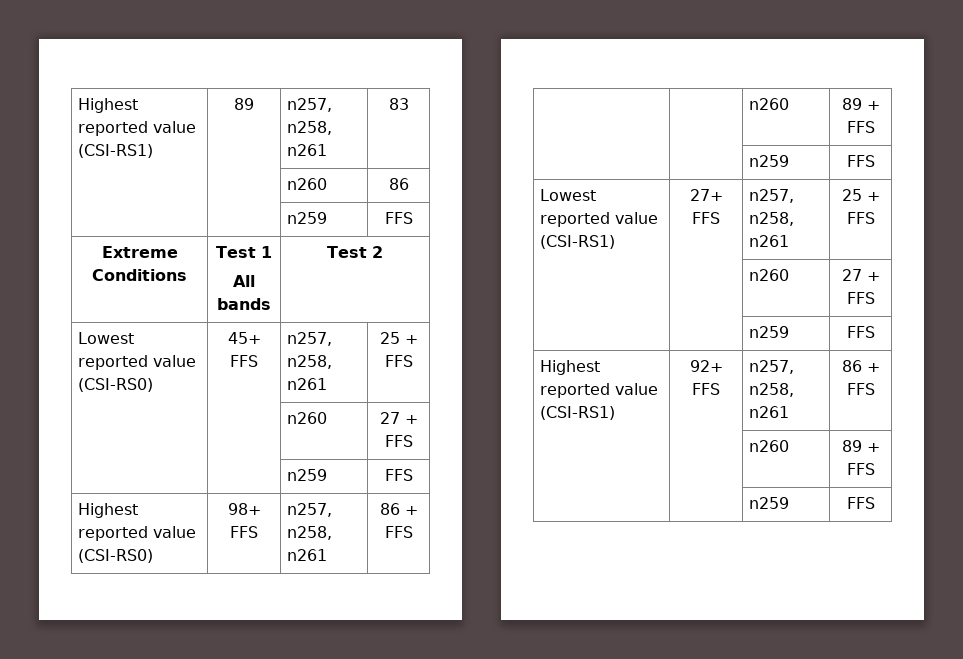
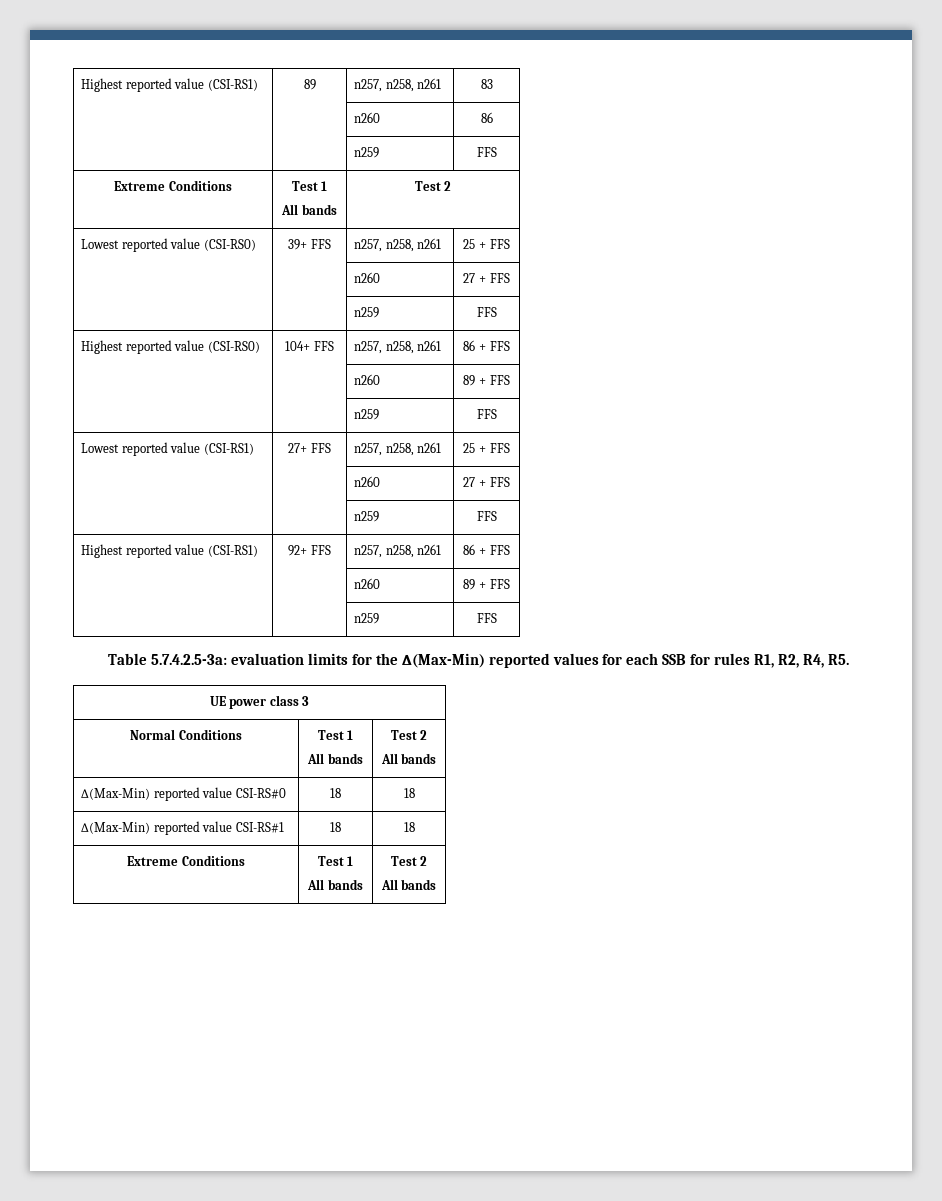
[227,332,261,344] 45+ -> [288,239,308,250] 39+
[227,503,261,515] 98+ -> [285,341,311,351] 104+
(875, 503) none -> [108,653,849,668] [209,695,310,709] [130,729,242,740] [317,730,354,740] [307,753,363,764] [390,730,428,740] [380,753,437,764] [81,787,286,801] [330,788,341,798] [403,788,415,798] [81,821,284,835] [330,822,341,832] [403,822,415,832] [127,855,245,866] [317,856,354,866] [307,879,363,890] [390,856,428,866] [380,879,437,890] // Table 5.7.4.2.5-3a: evaluation limits for the ∆(Max-Min) reported values for each SSB for rules R1, R2, R4, R5. // UE power class 3 // Normal Conditions | Test 1 // All bands | Test 2 // All bands // ∆(Max-Min) reported value CSI-RS#0 | 18 | 18 // ∆(Max-Min) reported value CSI-RS#1 | 18 | 18 // Extreme Conditions | Test 1 // All bands | Test 2 // All bands

